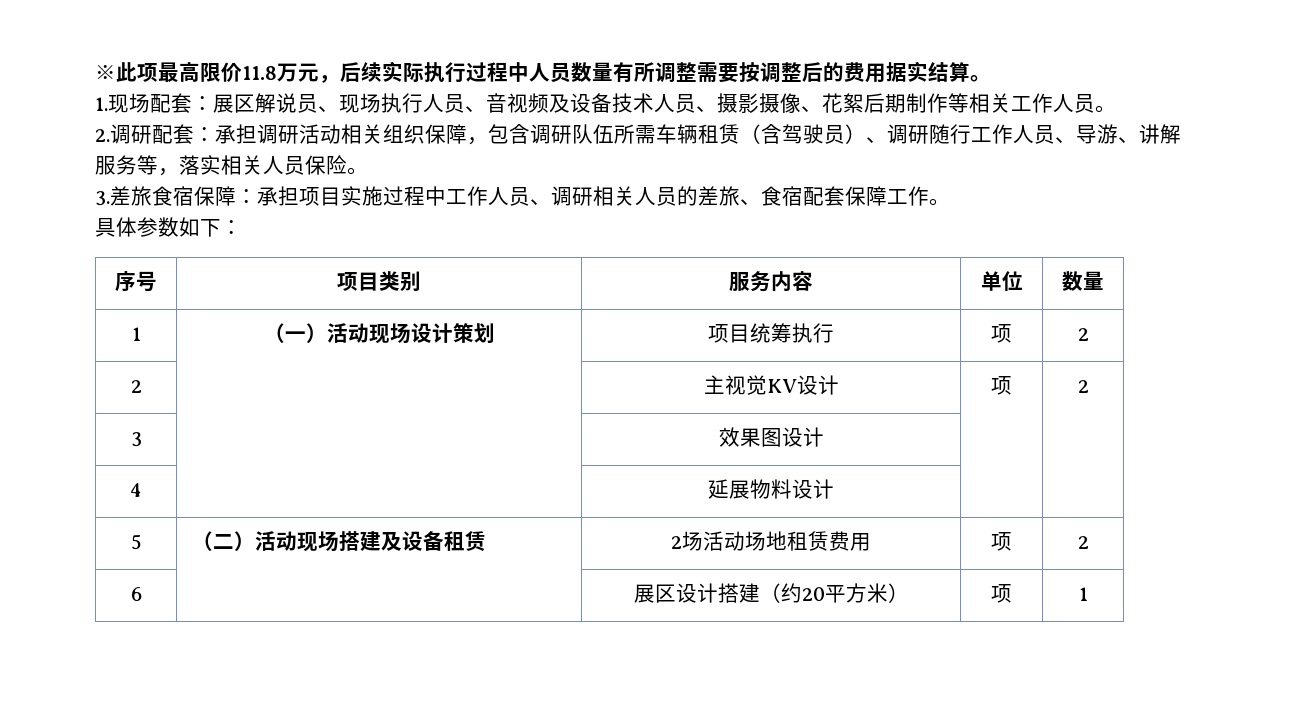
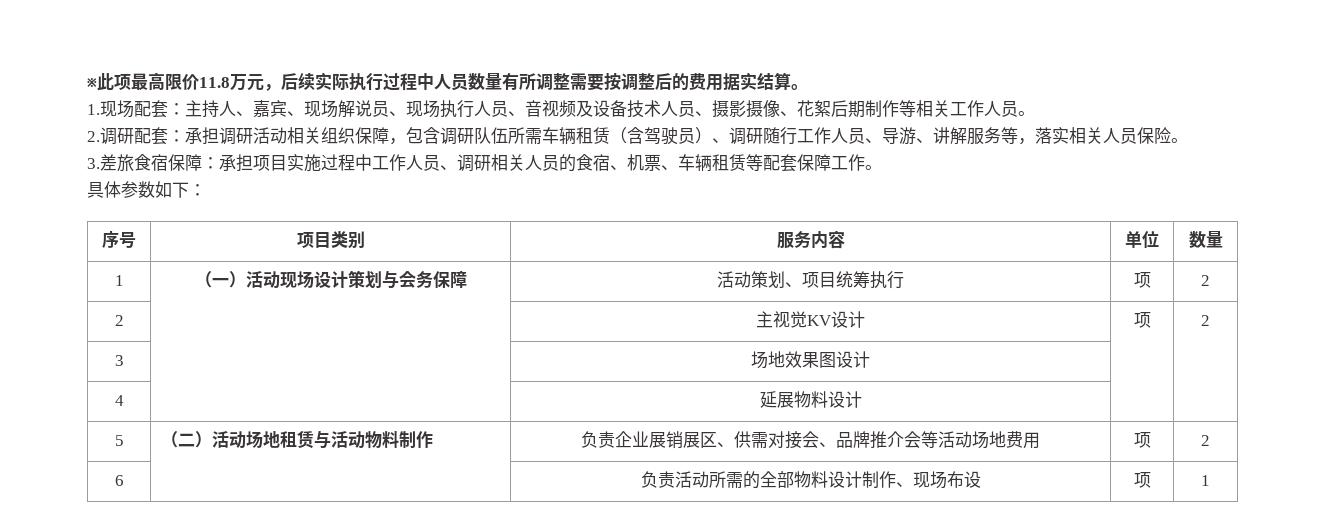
[213,94,255,113] 展区 -> [185,100,338,118] 主持人、嘉宾、现场
[698,186,803,206] 差旅、食宿 -> [576,154,763,172] 食宿、机票、车辆租赁等
(495, 333) | -> [381,270,467,288] [717,271,802,288] 与会务保障 | 活动策划、
(142, 439) none -> [751,351,785,369] 场地
[296,531,486,552] [671,531,829,551] 现场搭建及设备租赁 | 2场活动场地租赁 -> [246,430,434,449] [581,431,1006,449] 场地租赁与活动物料制作 | 负责企业展销展区、供需对接会、品牌推介会等活动场地
[633,583,909,603] 展区设计搭建（约20平方米） -> [640,471,981,489] 负责活动所需的全部物料设计制作、现场布设

